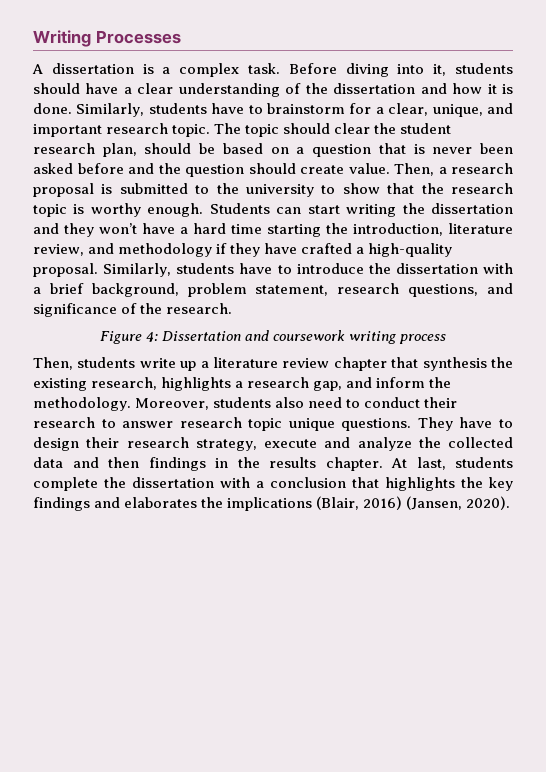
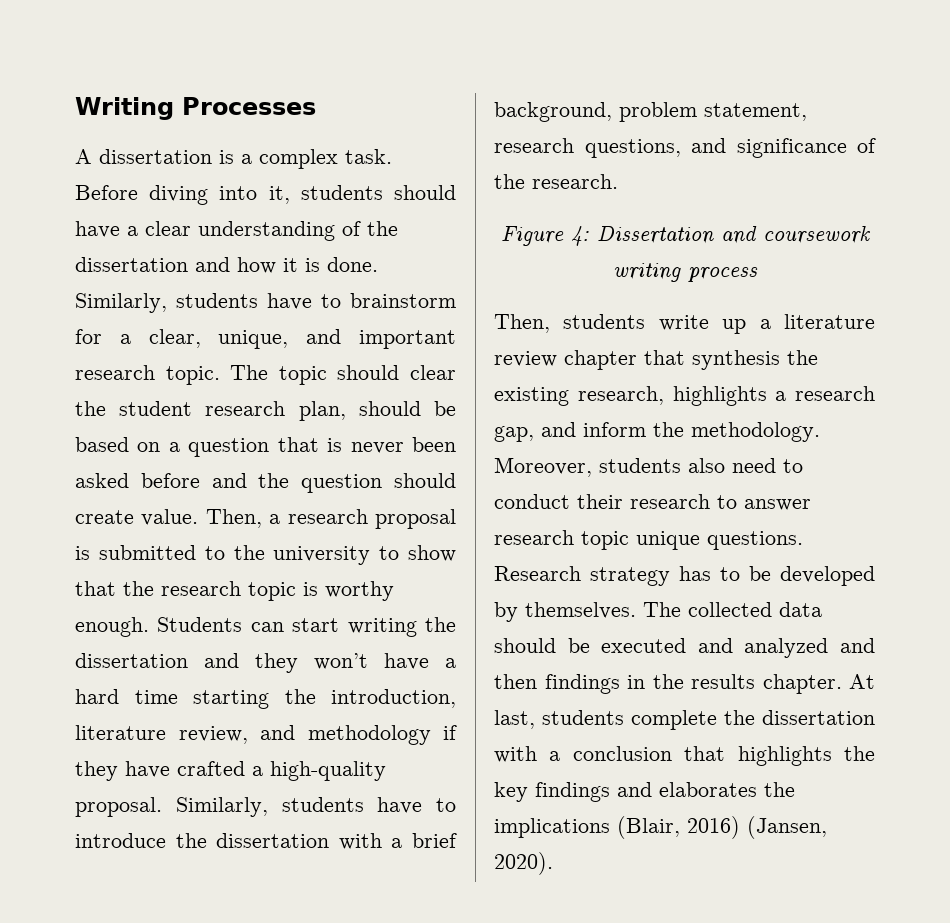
[417,417,513,431] [33,437,513,451] [33,457,63,468] They have to design their research strategy, execute and analyze the collected data -> [494,566,875,586] [494,602,822,622] [494,638,829,658] Research strategy has to be developed by themselves. The collected data should be executed and analyzed

